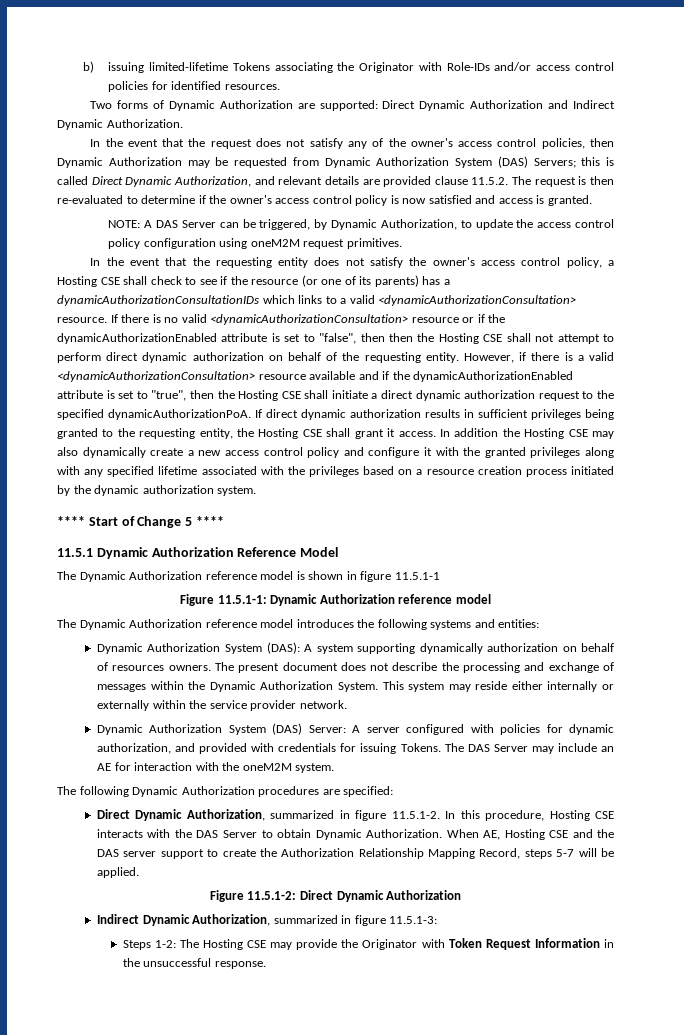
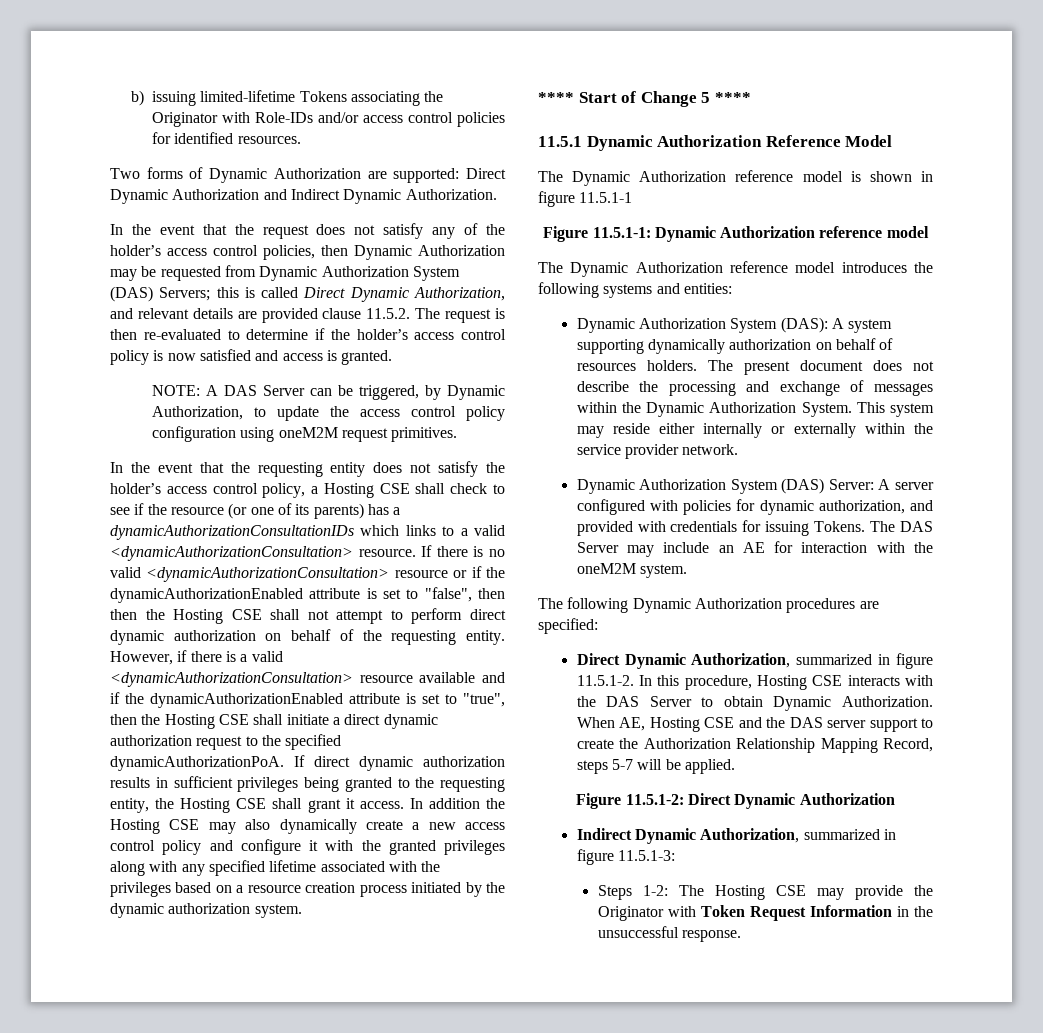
[410,138,453,147] owner's -> [110,245,161,256] holder’s
[229,195,272,204] owner's -> [356,329,408,340] holder’s
[432,257,475,266] owner's -> [110,483,161,494] holder’s
[168,665,211,671] owners. -> [646,360,697,371] holders.

